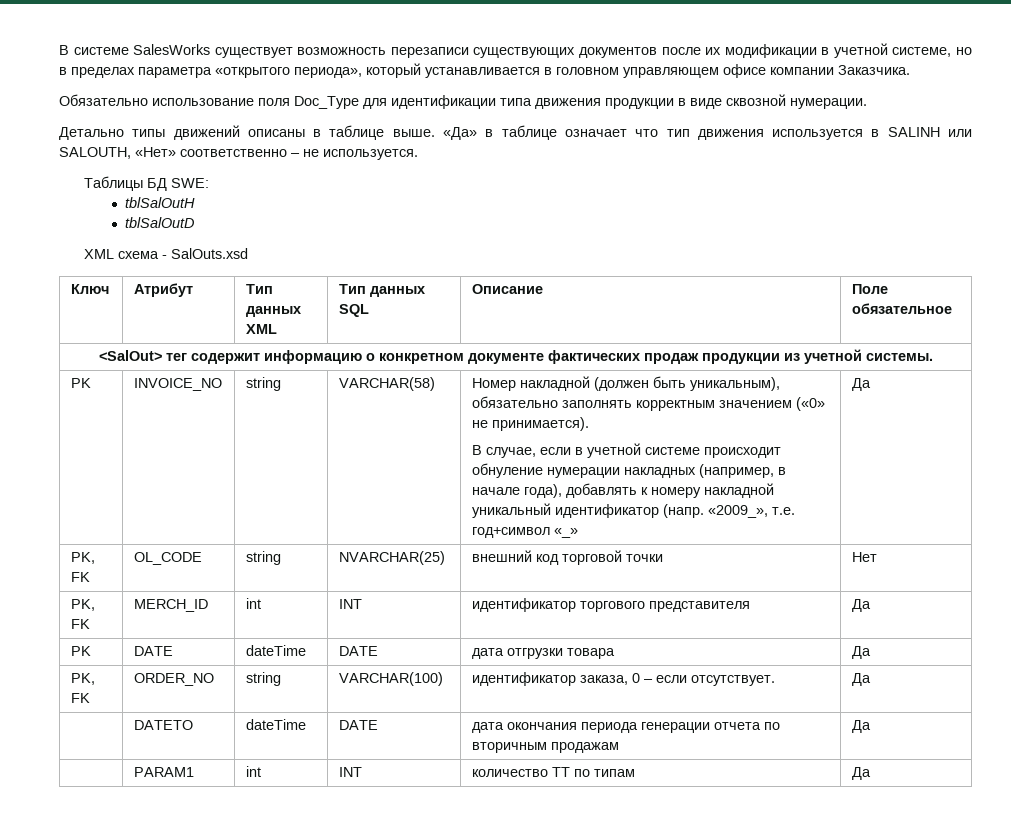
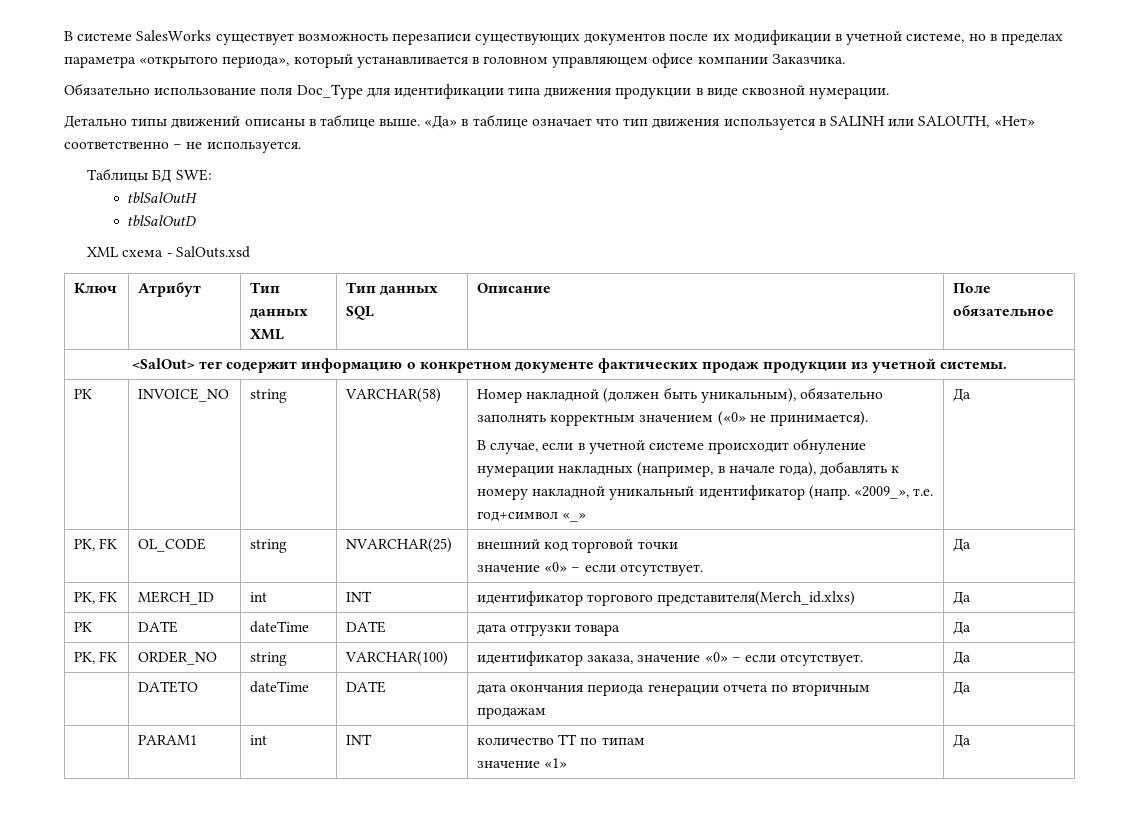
[851,552,877,562] | Нет -> [477,562,703,576] [953,538,972,552] // значение «0» – если отсутствует. | Да
[648,601,750,612] представителя -> [657,591,856,606] представителя(Merch_id.xlxs)
[631,673,640,683] 0 -> [637,652,728,662] значение «0»
(635, 773) none -> [477,758,568,768] // значение «1»

